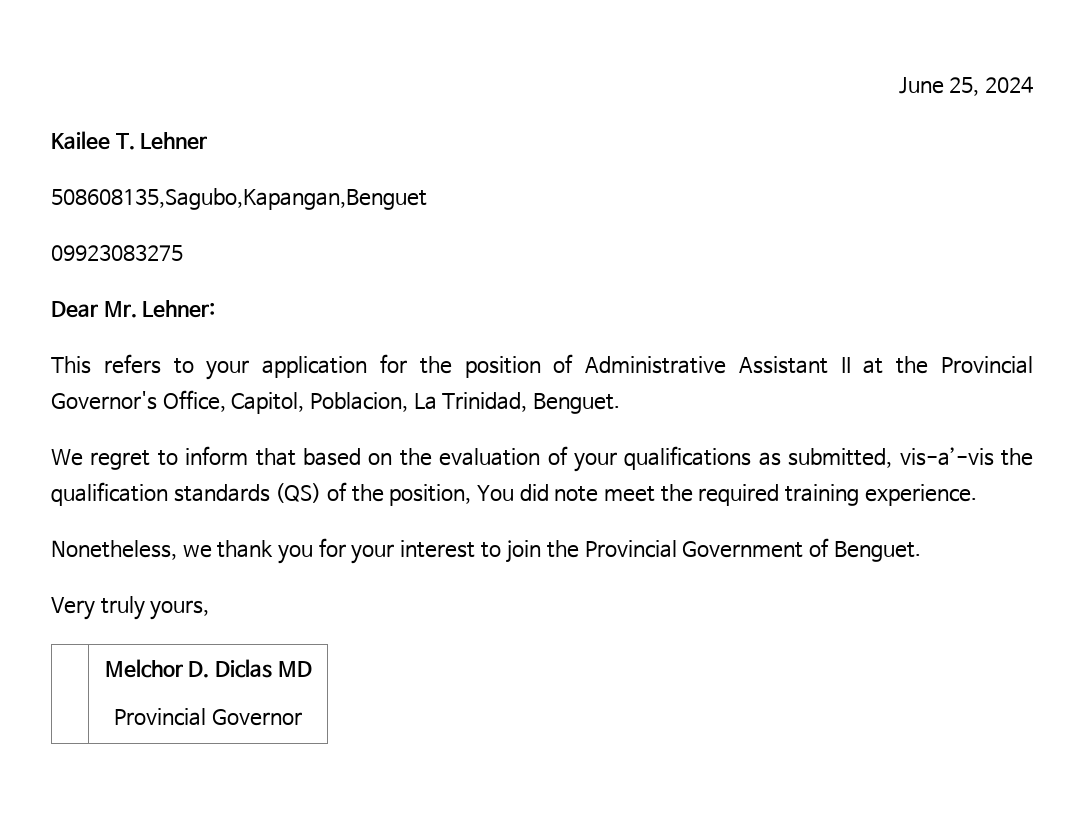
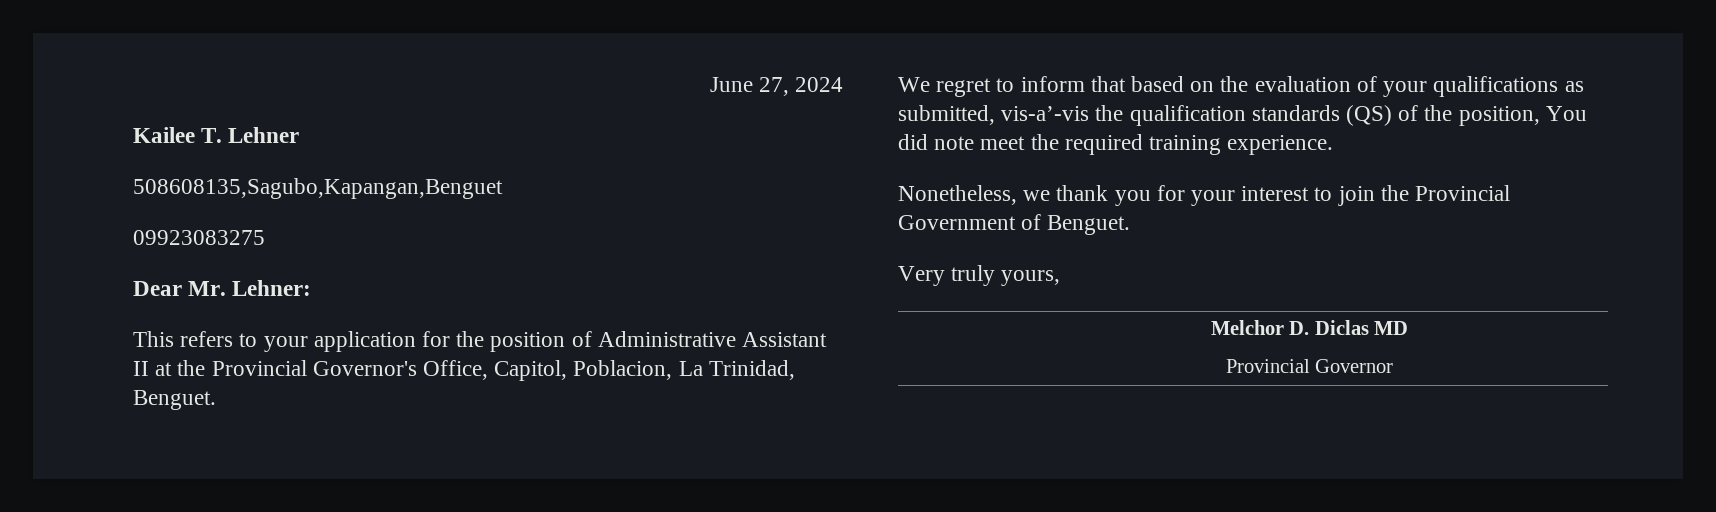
[949,77,980,96] 25, -> [758,77,789,96] 27,

